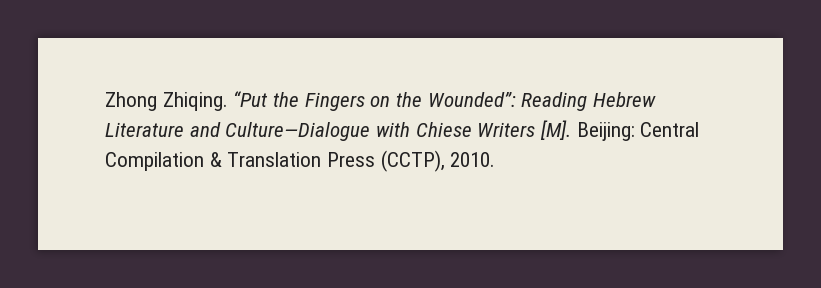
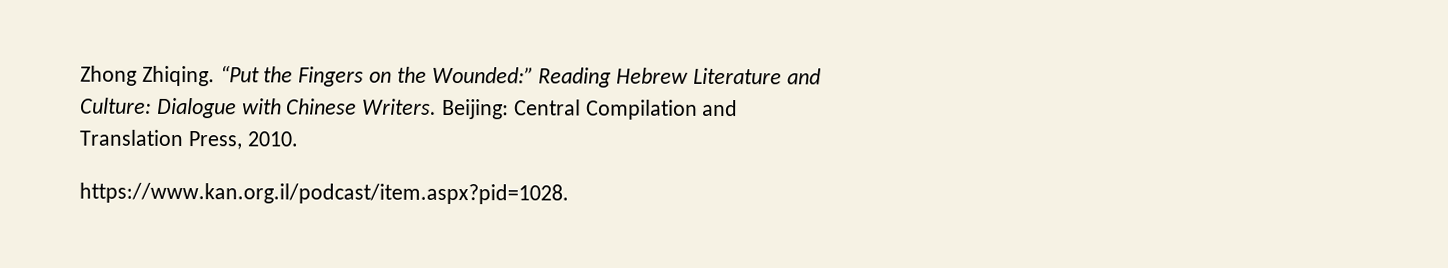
[427,92,516,107] Wounded”: -> [431,66,534,84] Wounded:”
[225,120,700,141] [105,150,445,172] Culture—Dialogue with Chiese Writers [M]. Beijing: Central Compilation & Translation Press (CCTP), -> [80,97,739,120] [79,129,243,150] // Culture: Dialogue with Chinese Writers. Beijing: Central Compilation and // Translation Press,
(496, 159) none -> [79,182,569,205] // https://www.kan.org.il/podcast/item.aspx?pid=1028.

